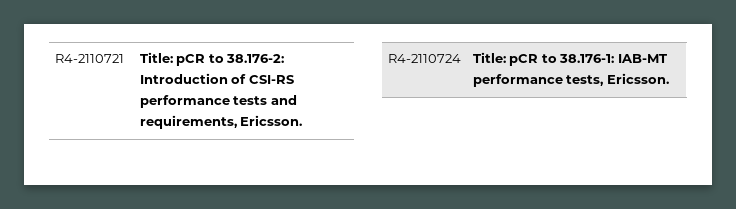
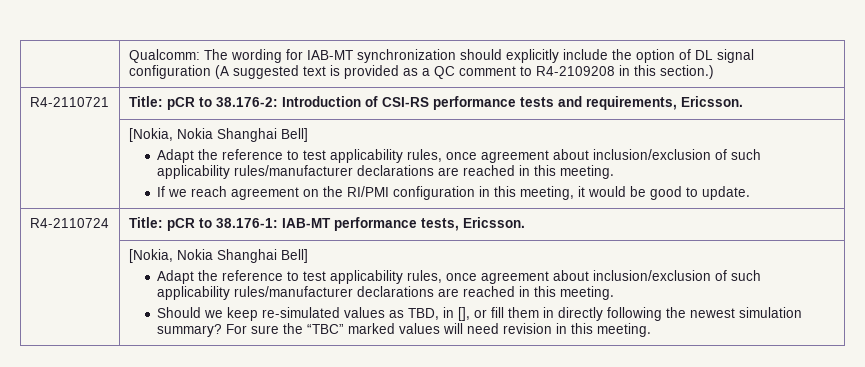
(54, 58) none -> [128,49,754,63] [128,65,714,79] | Qualcomm: The wording for IAB-MT synchronization should explicitly include the option of DL signal configuration (A suggested text is provided as a QC comment to R4-2109208 in this section.) //
(303, 120) none -> [128,128,308,142] [157,149,762,163] [157,165,615,179] [157,186,751,200] // | [Nokia, Nokia Shanghai Bell] // Adapt the reference to test applicability rules, once agreement about inclusion/exclusion of such applicability rules/manufacturer declarations are reached in this meeting. // If we reach agreement on the RI/PMI configuration in this meeting, it would be good to update.
(669, 78) none -> [128,249,308,263] [157,270,762,284] [157,286,615,300] [157,307,803,321] [157,323,652,337] // | [Nokia, Nokia Shanghai Bell] // Adapt the reference to test applicability rules, once agreement about inclusion/exclusion of such applicability rules/manufacturer declarations are reached in this meeting. // Should we keep re-simulated values as TBD, in [], or fill them in directly following the newest simulation summary? For sure the “TBC” marked values will need revision in this meeting.

